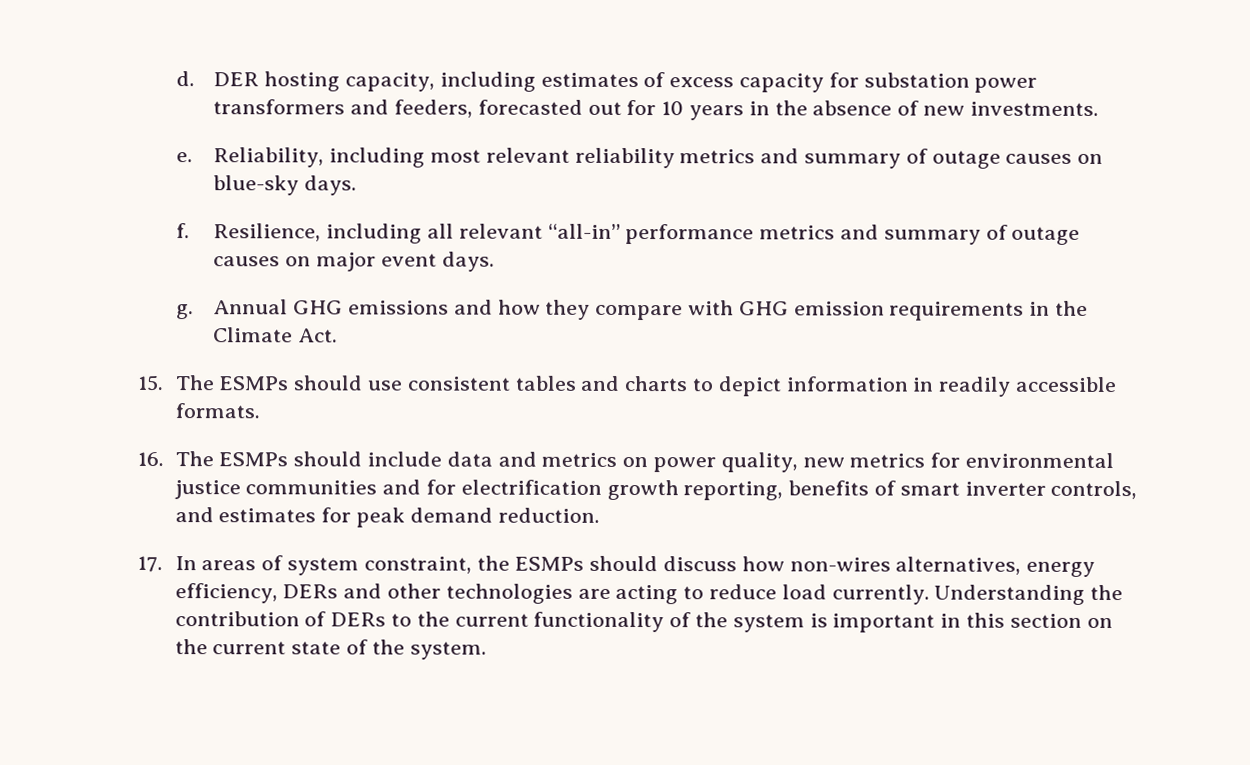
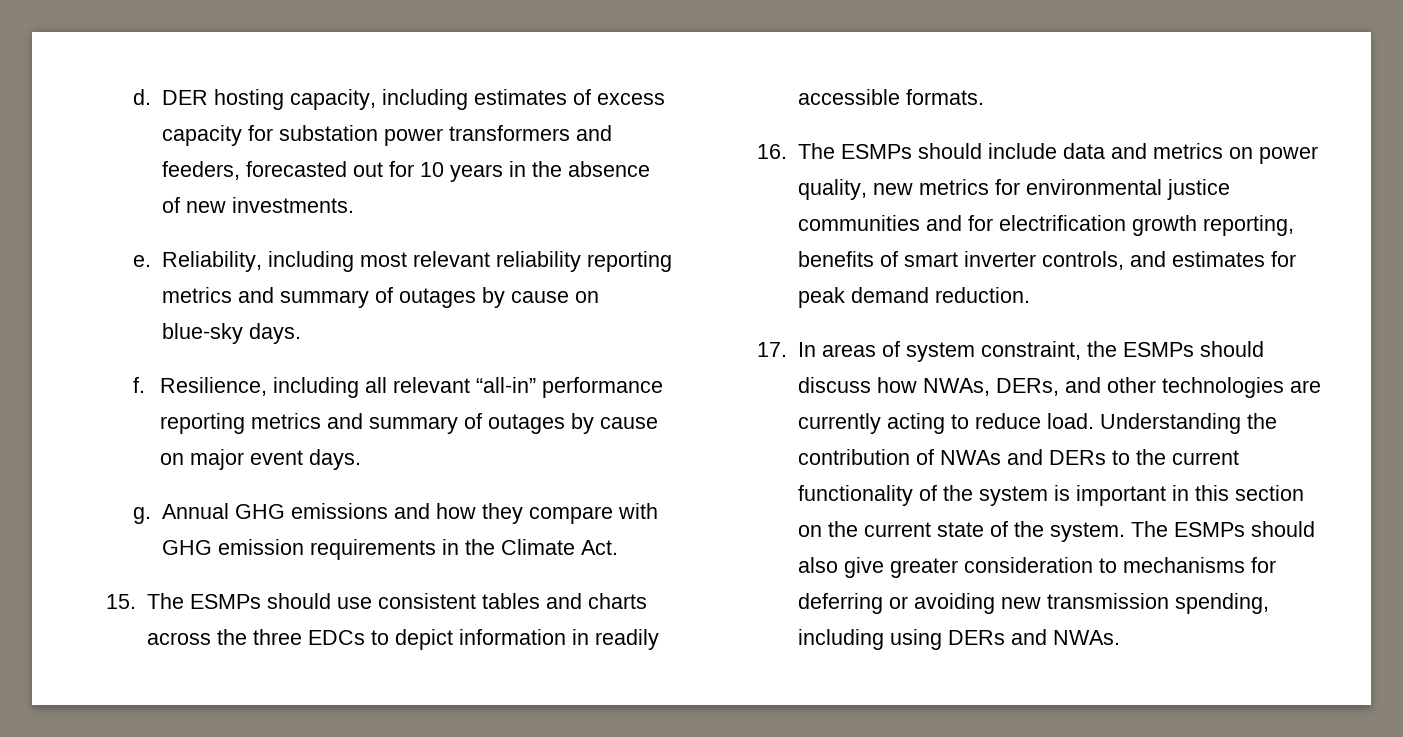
[679,148,1073,169] metrics and summary of outage causes -> [587,251,673,272] [162,287,570,308] reporting metrics and summary of outages by cause
[759,224,1081,245] [213,256,281,267] metrics and summary of outage causes -> [160,413,659,434] reporting metrics and summary of outages by cause
(689, 384) none -> [146,629,365,645] across the three EDCs
[789,556,1096,577] [174,583,339,604] non-wires alternatives, energy efficiency, DERs -> [922,378,1059,396] NWAs, DERs,
(611, 593) none -> [797,413,881,434] currently
[781,584,930,605] load currently. -> [1046,413,1094,429] load.
(327, 619) none -> [939,449,1043,465] NWAs and
(487, 650) none -> [1130,521,1315,537] [797,557,1276,578] [797,593,1269,614] [797,629,1120,650] The ESMPs should also give greater consideration to mechanisms for deferring or avoiding new transmission spending, including using DERs and NWAs.

